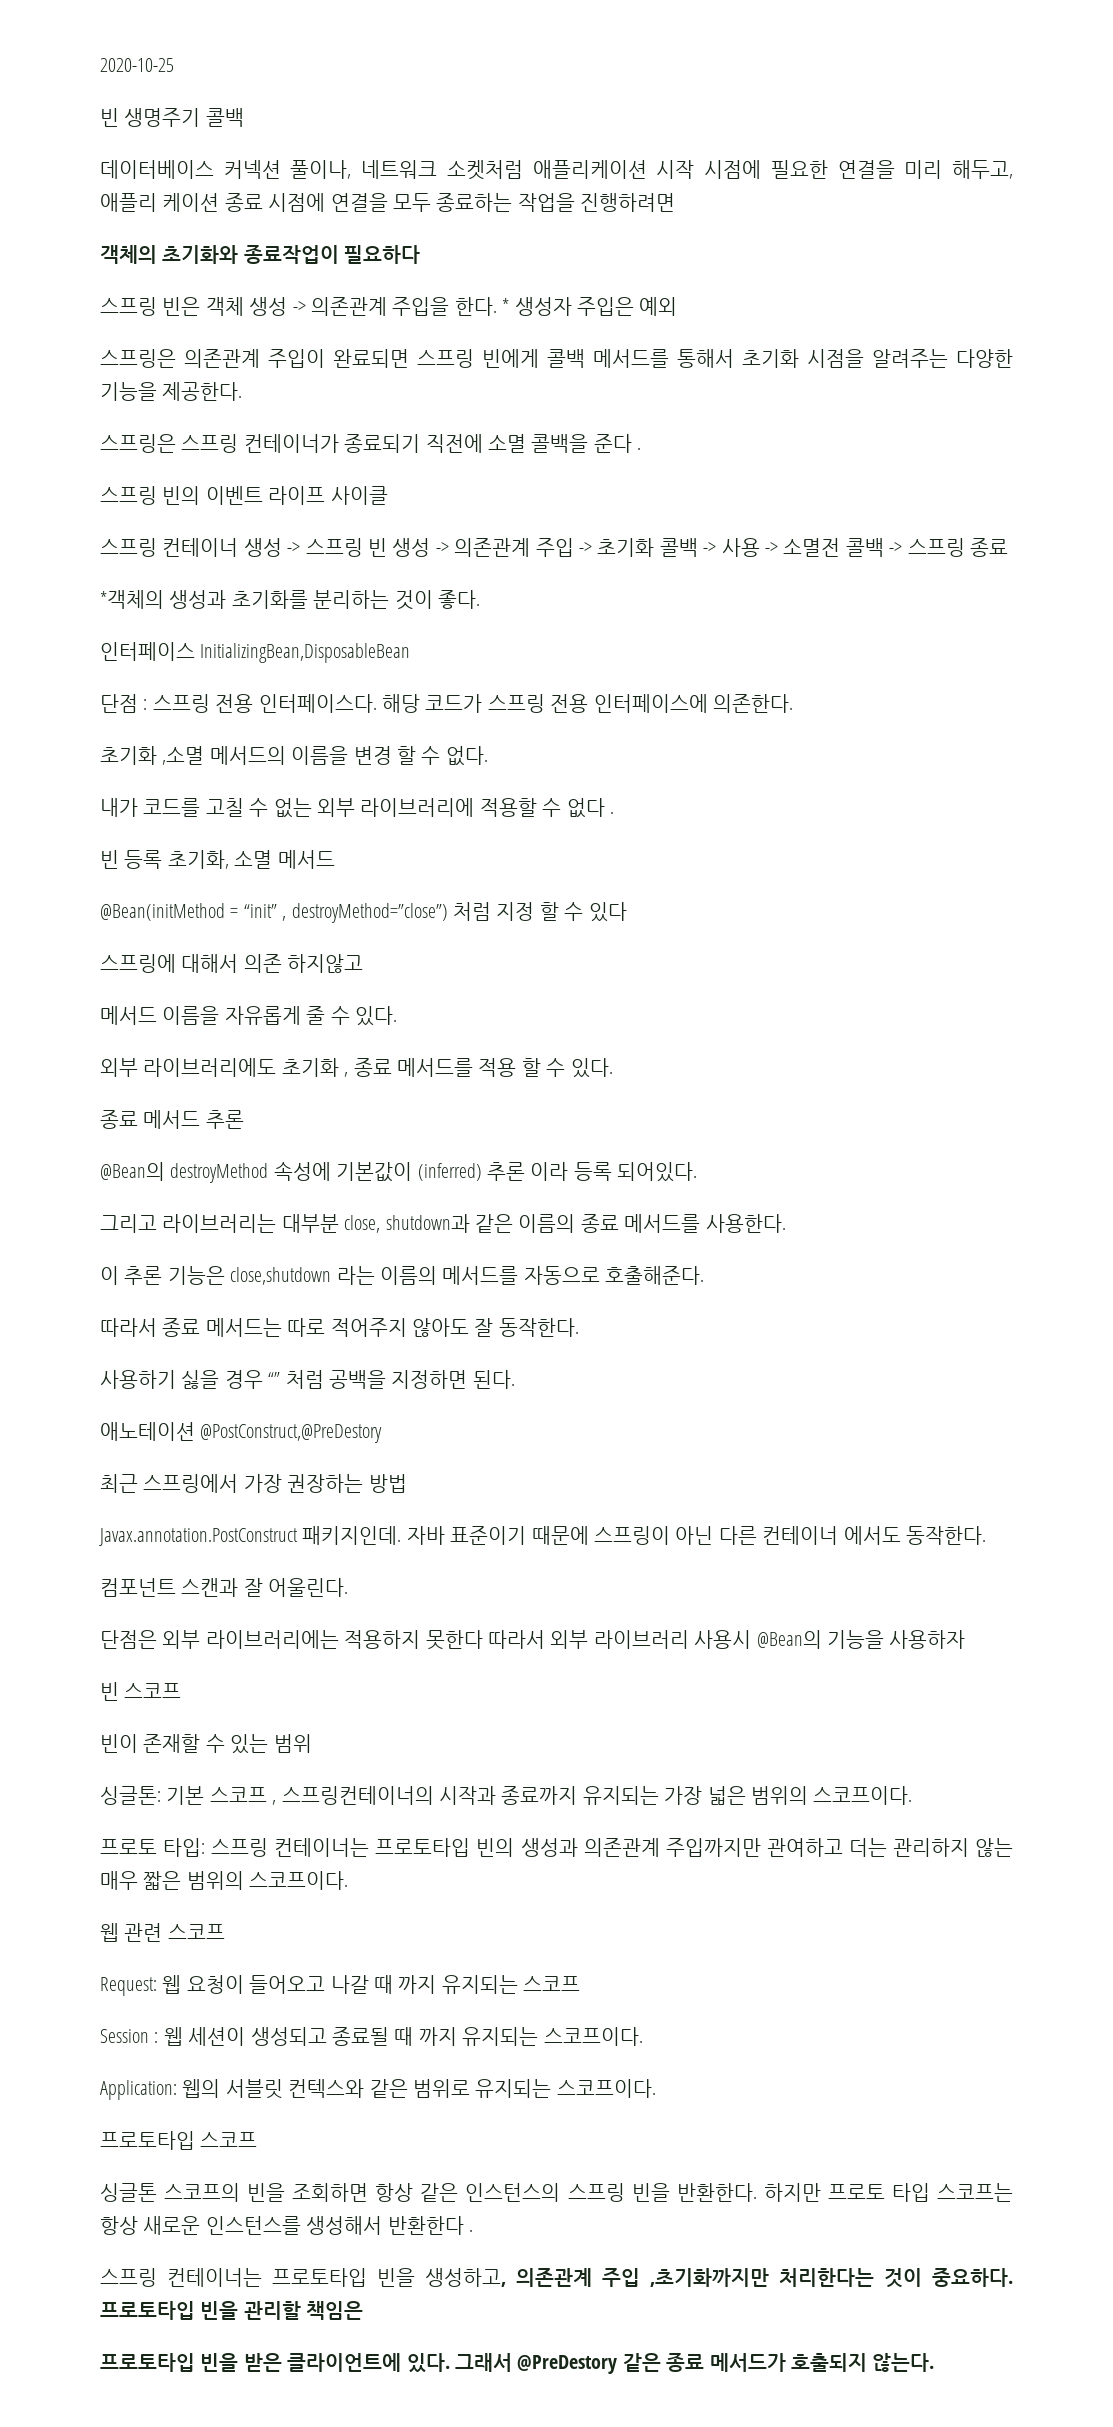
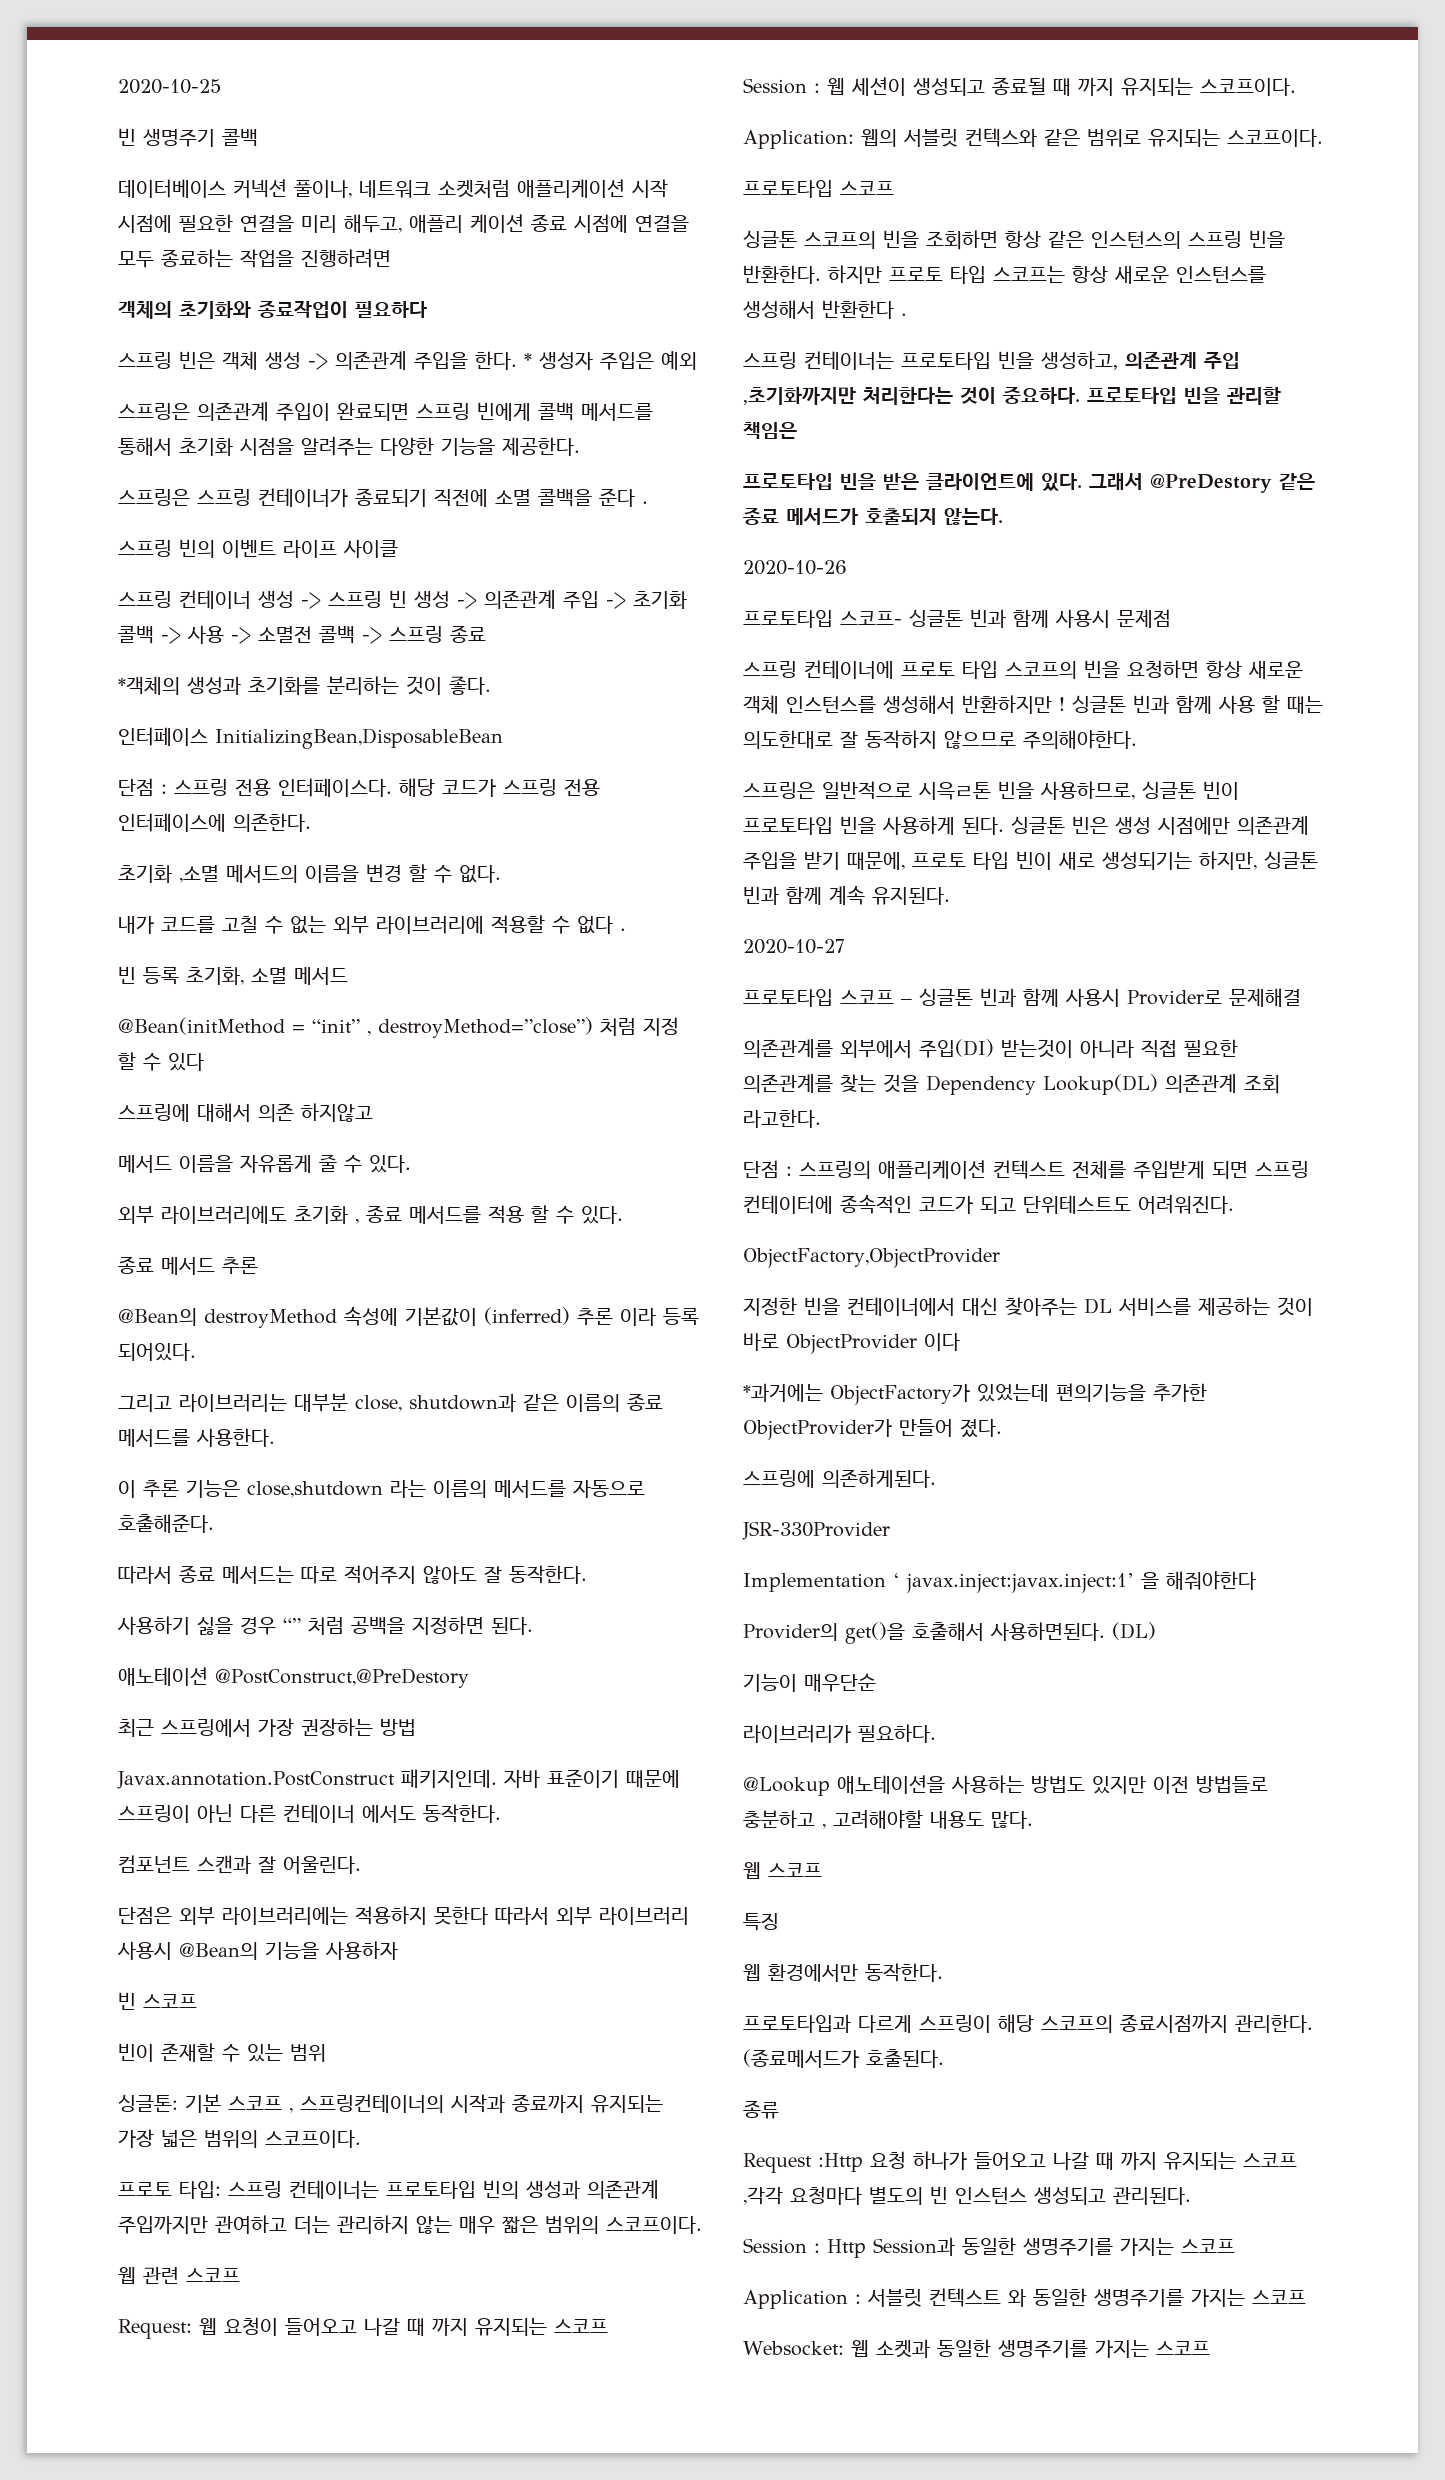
(935, 2362) none -> [743,560,847,575] [743,609,1171,628] [743,660,1303,679] [743,695,1323,714] [743,730,1137,749] [743,781,1239,800] [743,816,1309,835] [743,851,1318,870] [743,885,950,905] [743,939,844,954] [743,988,1301,1007] [743,1039,1238,1058] [743,1074,1280,1095] [743,1109,821,1128] [743,1160,1309,1179] [743,1194,1234,1214] [743,1248,1000,1268] [743,1297,1313,1316] [743,1333,960,1354] [743,1383,1207,1405] [743,1419,1002,1440] [743,1469,936,1488] [742,1521,890,1540] [743,1571,1256,1593] [743,1622,1156,1644] [743,1673,876,1692] [743,1724,936,1743] [743,1775,1268,1796] [743,1809,1033,1829] [743,1862,822,1879] [743,1913,779,1931] [743,1963,943,1982] [743,2014,1313,2033] [743,2049,944,2068] [743,2100,779,2119] [743,2151,1297,2173] [743,2186,1191,2205] [743,2237,1235,2258] [743,2288,1306,2309] [743,2339,1210,2358] // 2020-10-26 // 프로토타입 스코프- 싱글톤 빈과 함께 사용시 문제점 // 스프링 컨테이너에 프로토 타입 스코프의 빈을 요청하면 항상 새로운 객체 인스턴스를 생성해서 반환하지만 ! 싱글톤 빈과 함께 사용 할 때는 의도한대로 잘 동작하지 않으므로 주의해야한다. // 스프링은 일반적으로 시윽ㄹ톤 빈을 사용하므로, 싱글톤 빈이 프로토타입 빈을 사용하게 된다. 싱글톤 빈은 생성 시점에만 의존관계 주입을 받기 때문에, 프로토 타입 빈이 새로 생성되기는 하지만, 싱글톤 빈과 함께 계속 유지된다. // 2020-10-27 // 프로토타입 스코프 – 싱글톤 빈과 함께 사용시 Provider로 문제해결 // 의존관계를 외부에서 주입(DI) 받는것이 아니라 직접 필요한 의존관계를 찾는 것을 Dependency Lookup(DL) 의존관계 조회 라고한다. // 단점 : 스프링의 애플리케이션 컨텍스트 전체를 주입받게 되면 스프링 컨테이터에 종속적인 코드가 되고 단위테스트도 어려워진다. // ObjectFactory,ObjectProvider // 지정한 빈을 컨테이너에서 대신 찾아주는 DL 서비스를 제공하는 것이 바로 ObjectProvider 이다 // *과거에는 ObjectFactory가 있었는데 편의기능을 추가한 ObjectProvider가 만들어 졌다. // 스프링에 의존하게된다. // JSR-330Provider // Implementation ‘ javax.inject:javax.inject:1’ 을 해줘야한다 // Provider의 get()을 호출해서 사용하면된다. (DL) // 기능이 매우단순 // 라이브러리가 필요하다. // @Lookup 애노테이션을 사용하는 방법도 있지만 이전 방법들로 충분하고 , 고려해야할 내용도 많다. // 웹 스코프 // 특징 // 웹 환경에서만 동작한다. // 프로토타입과 다르게 스프링이 해당 스코프의 종료시점까지 관리한다. (종료메서드가 호출된다. // 종류 // Request :Http 요청 하나가 들어오고 나갈 때 까지 유지되는 스코프 ,각각 요청마다 별도의 빈 인스턴스 생성되고 관리된다. // Session : Http Session과 동일한 생명주기를 가지는 스코프 // Application : 서블릿 컨텍스트 와 동일한 생명주기를 가지는 스코프 // Websocket: 웹 소켓과 동일한 생명주기를 가지는 스코프

